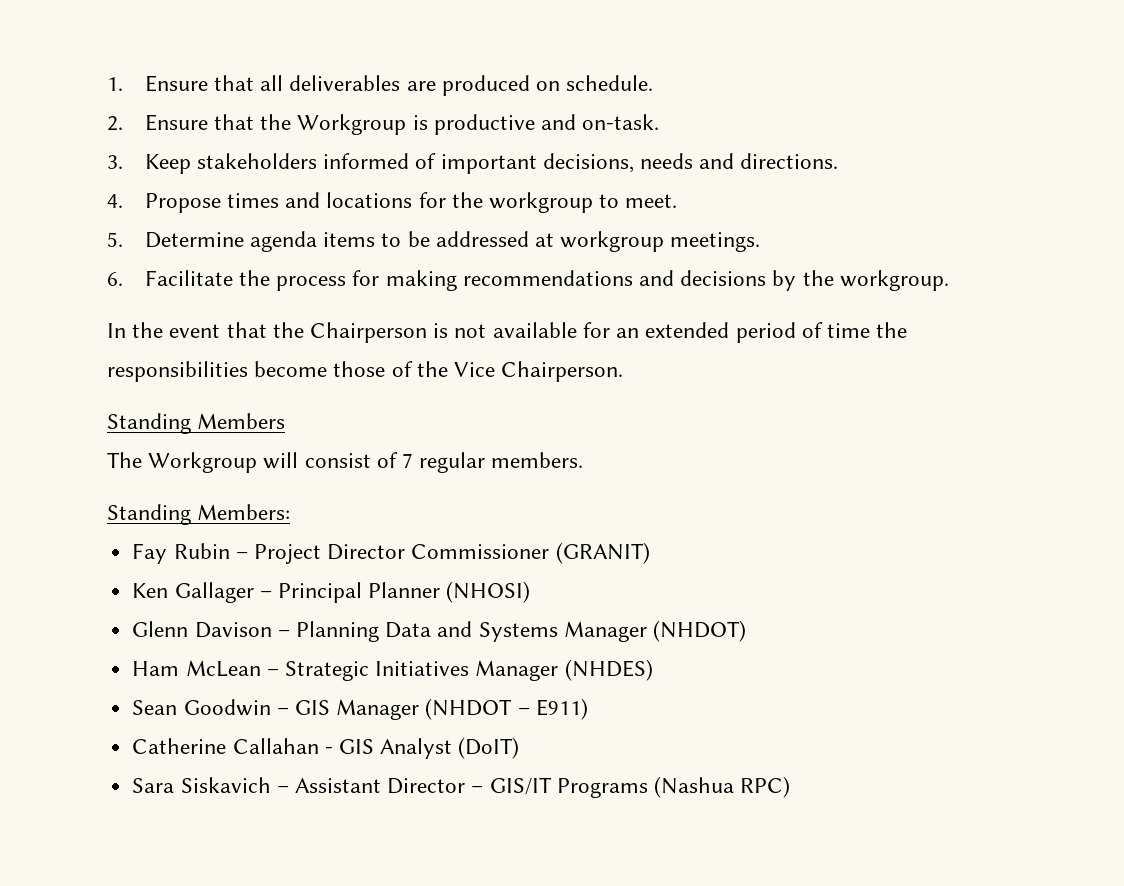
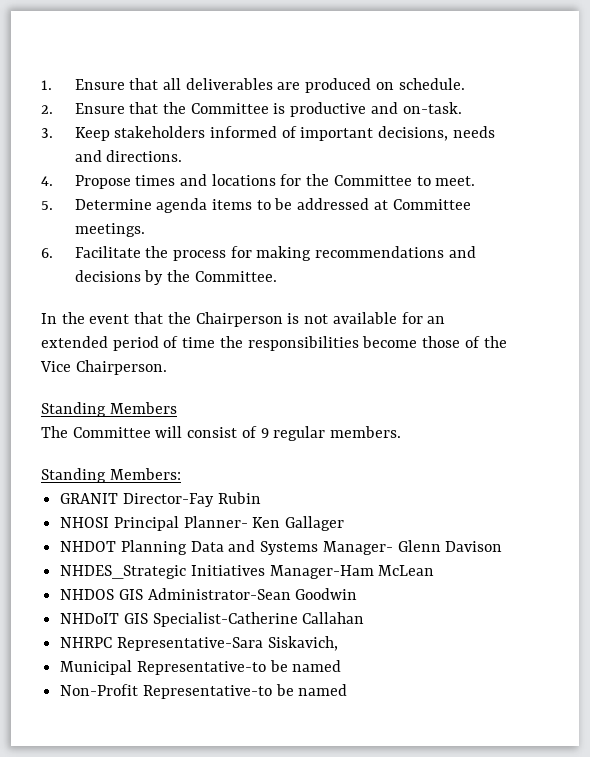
[297,114,407,135] Workgroup -> [190,103,269,114] Committee
[489,192,594,213] workgroup -> [333,175,412,186] Committee
[560,231,665,252] workgroup -> [392,199,471,210] Committee
[839,270,949,291] workgroup. -> [194,271,277,282] Committee.
[148,452,258,473] Workgroup -> [72,427,151,438] Committee
[402,453,414,468] 7 -> [260,428,269,438] 9
[132,543,168,564] Fay -> [60,493,214,507] GRANIT Director-Fay
[235,542,650,564] [132,581,531,603] [132,620,746,642] [132,659,653,681] [132,698,588,720] [132,737,520,759] [132,776,791,798] – Project Director Commissioner (GRANIT) // Ken Gallager – Principal Planner (NHOSI) // Glenn Davison – Planning Data and Systems Manager (NHDOT) // Ham McLean – Strategic Initiatives Manager (NHDES) // Sean Goodwin – GIS Manager (NHDOT – E911) // Catherine Callahan - GIS Analyst (DoIT) // Sara Siskavich – Assistant Director – GIS/IT Programs (Nashua RPC) -> [60,516,345,531] [60,540,503,555] [60,565,435,579] [60,588,358,600] [60,612,365,627] [60,636,338,651] [60,660,342,675] [60,684,348,699] // NHOSI Principal Planner- Ken Gallager // NHDOT Planning Data and Systems Manager- Glenn Davison // NHDES_Strategic Initiatives Manager-Ham McLean // NHDOS GIS Administrator-Sean Goodwin // NHDoIT GIS Specialist-Catherine Callahan // NHRPC Representative-Sara Siskavich, // Municipal Representative-to be named // Non-Profit Representative-to be named

